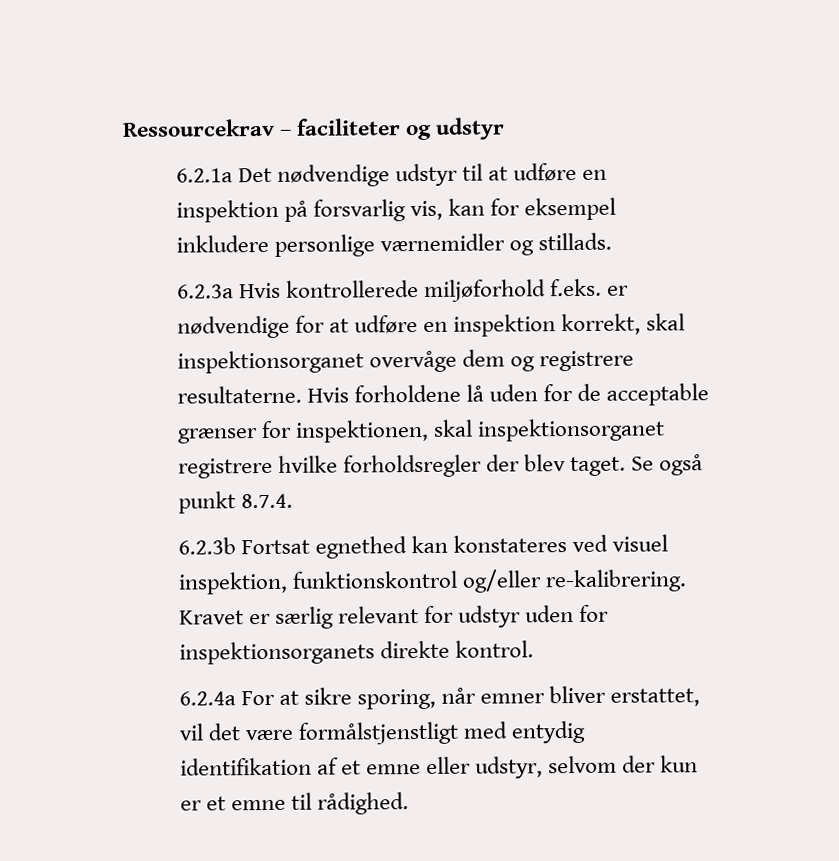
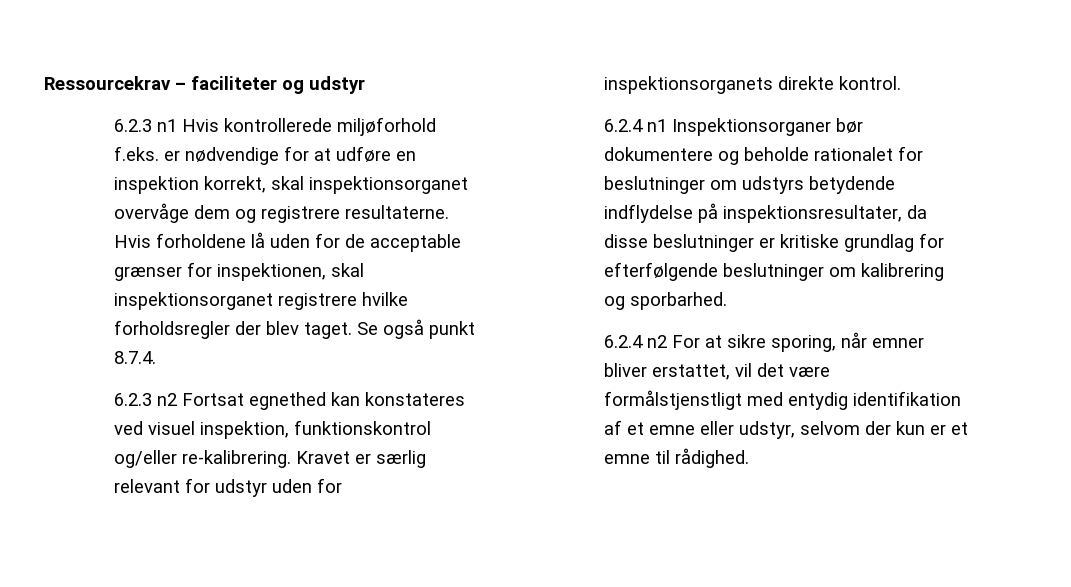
[175,162,608,187] [175,197,617,223] [175,232,612,257] [176,284,234,299] 6.2.1a Det nødvendige udstyr til at udføre en inspektion på forsvarlig vis, kan for eksempel inkludere personlige værnemidler og stillads. // 6.2.3a -> [114,119,178,132] 6.2.3 n1
[177,537,236,555] 6.2.3b -> [114,393,178,406] 6.2.3 n2
[178,691,236,706] 6.2.4a -> [604,118,864,136] [604,146,924,165] [604,176,896,194] [604,203,928,223] [604,233,945,252] [604,262,945,281] [604,292,728,310] [604,335,668,348] 6.2.4 n1 Inspektionsorganer bør dokumentere og beholde rationalet for beslutninger om udstyrs betydende indflydelse på inspektionsresultater, da disse beslutninger er kritiske grundlag for efterfølgende beslutninger om kalibrering og sporbarhed. // 6.2.4 n2

